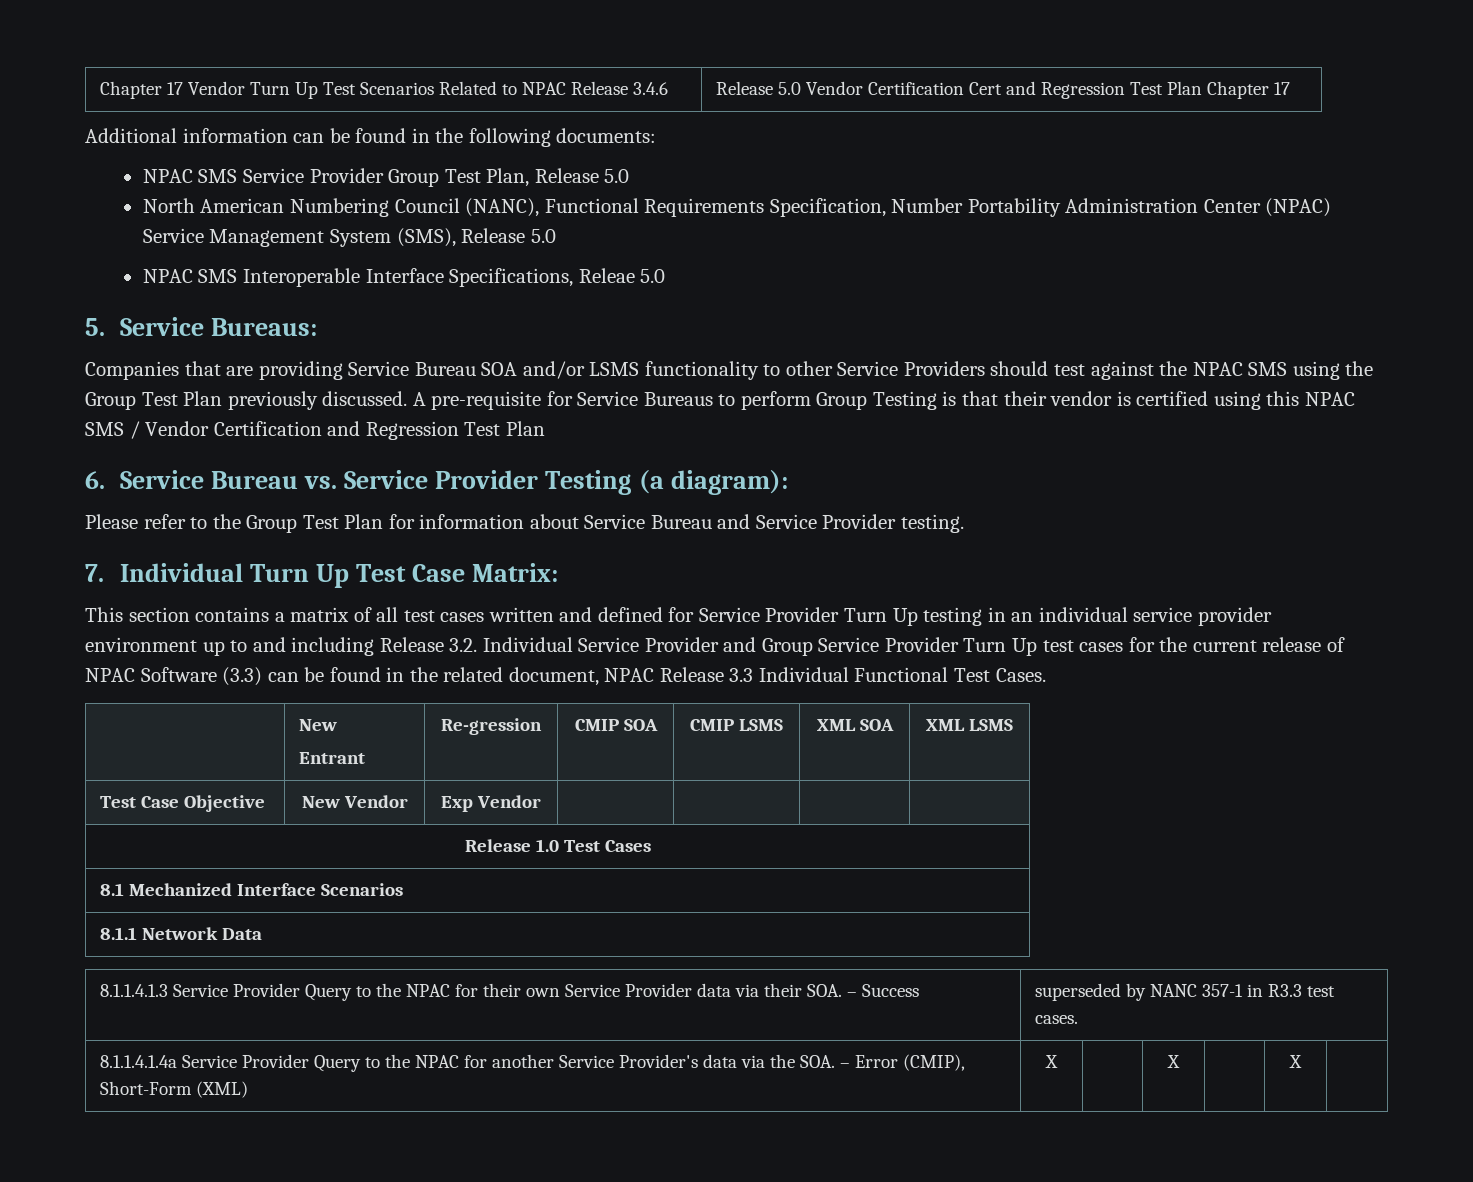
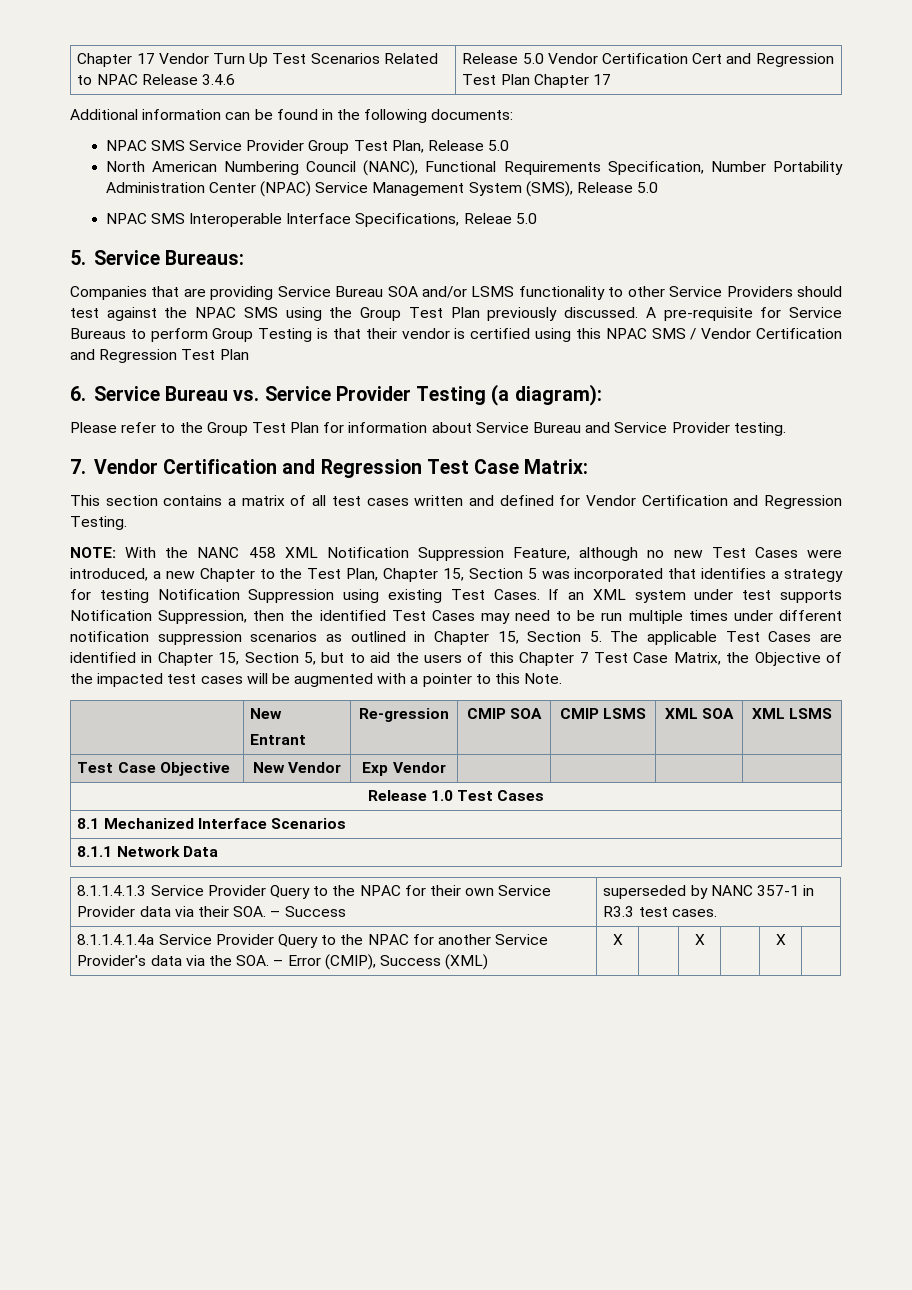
[120,563,350,588] Individual Turn Up -> [93,459,422,478] Vendor Certification and Regression
[698,607,1272,626] [85,637,1345,656] [85,667,1046,686] Service Provider Turn Up testing in an individual service provider environment up to and including Release 3.2. Individual Service Provider and Group Service Provider Turn Up test cases for the current release of NPAC Software (3.3) can be found in the related document, NPAC Release 3.3 Individual Functional Test Cases. -> [585,495,842,509] [70,516,127,530] [70,547,842,561] [70,568,843,582] [70,589,843,603] [70,610,842,624] [70,631,842,645] [70,652,842,666] [70,673,563,687] Vendor Certification and Regression Testing. // NOTE: With the NANC 458 XML Notification Suppression Feature, although no new Test Cases were introduced, a new Chapter to the Test Plan, Chapter 15, Section 5 was incorporated that identifies a strategy for testing Notification Suppression using existing Test Cases. If an XML system under test supports Notification Suppression, then the identified Test Cases may need to be run multiple times under different notification suppression scenarios as outlined in Chapter 15, Section 5. The applicable Test Cases are identified in Chapter 15, Section 5, but to aid the users of this Chapter 7 Test Case Matrix, the Objective of the impacted test cases will be augmented with a pointer to this Note.
[100,1081,193,1095] Short-Form -> [379,955,441,966] Success

